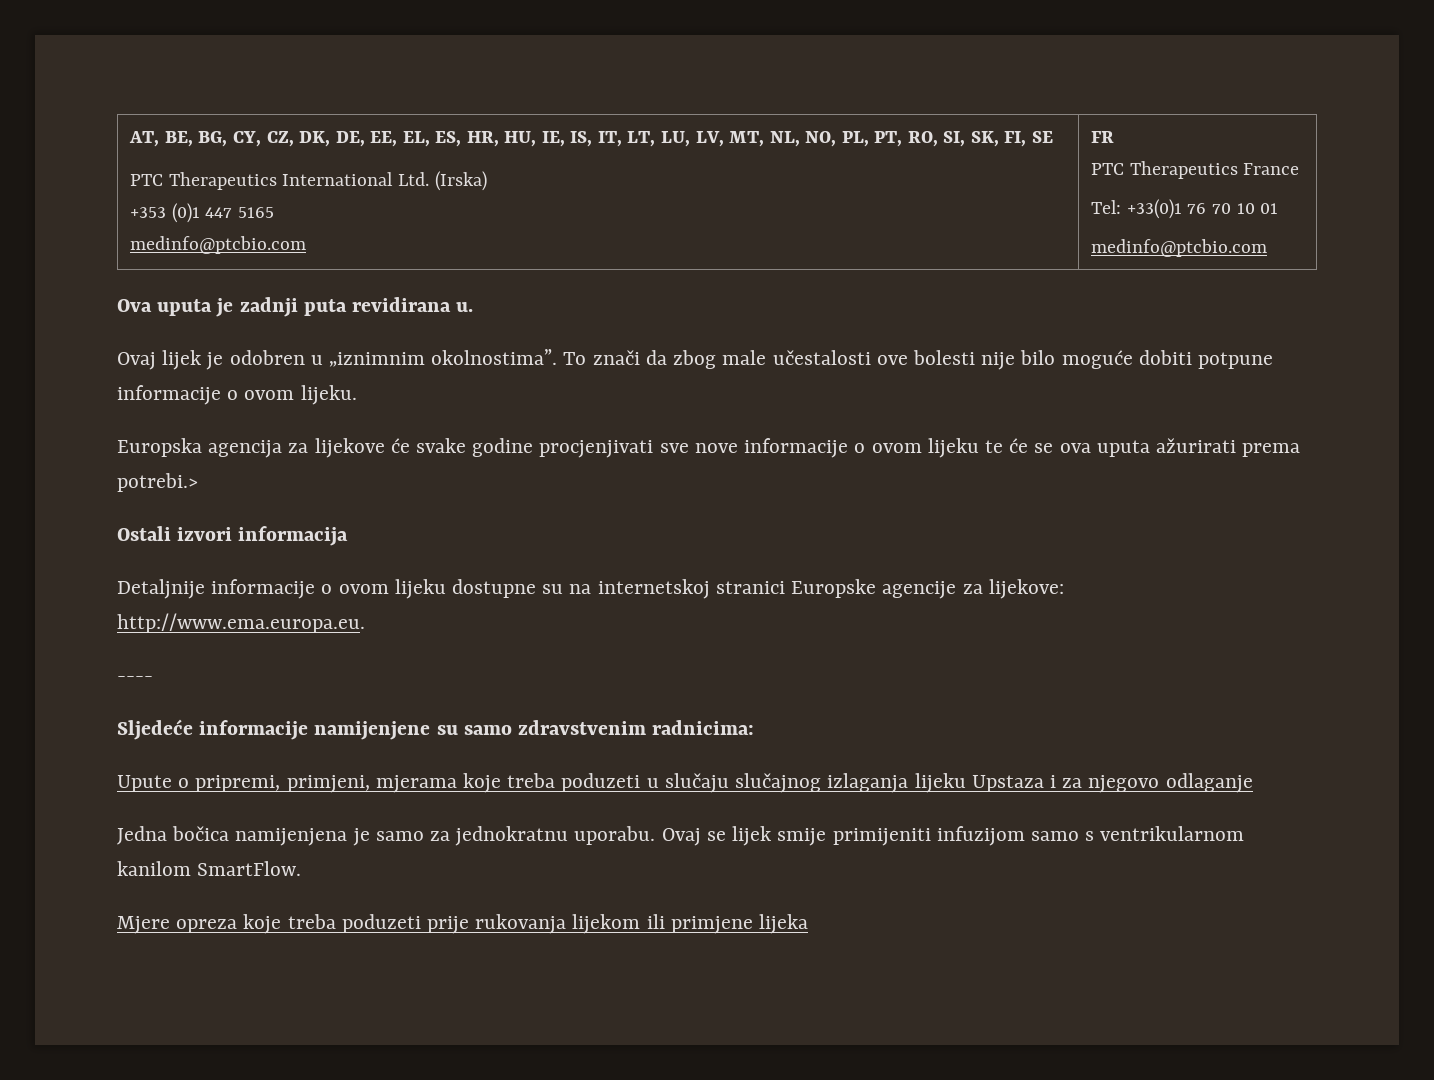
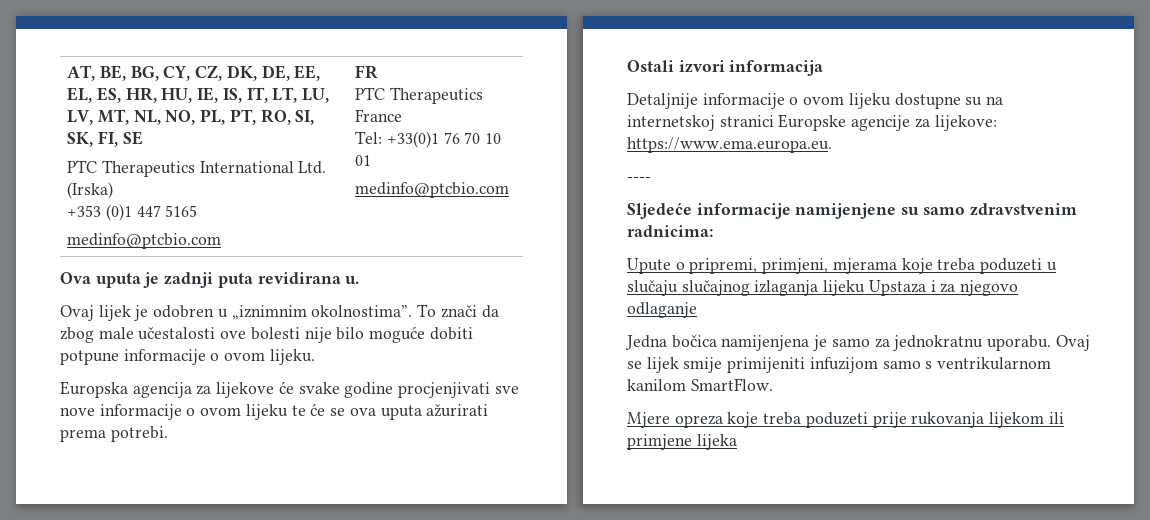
[117,473,198,492] potrebi.> -> [110,426,168,442] potrebi.
[117,613,365,633] http://www.ema.europa.eu. -> [627,137,832,153] https://www.ema.europa.eu.

